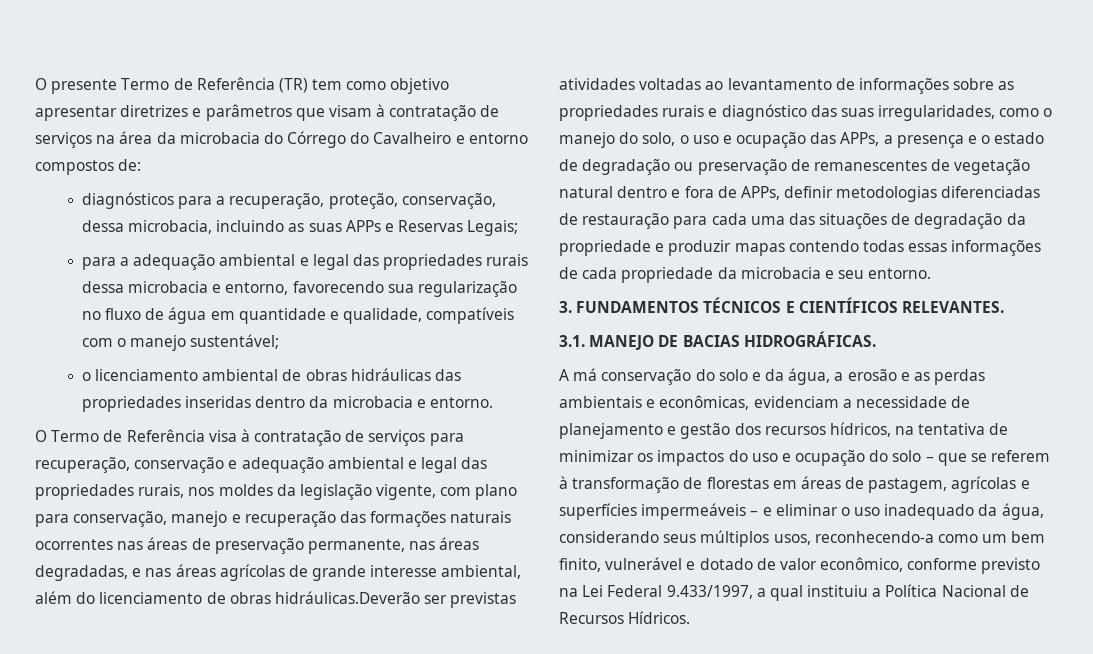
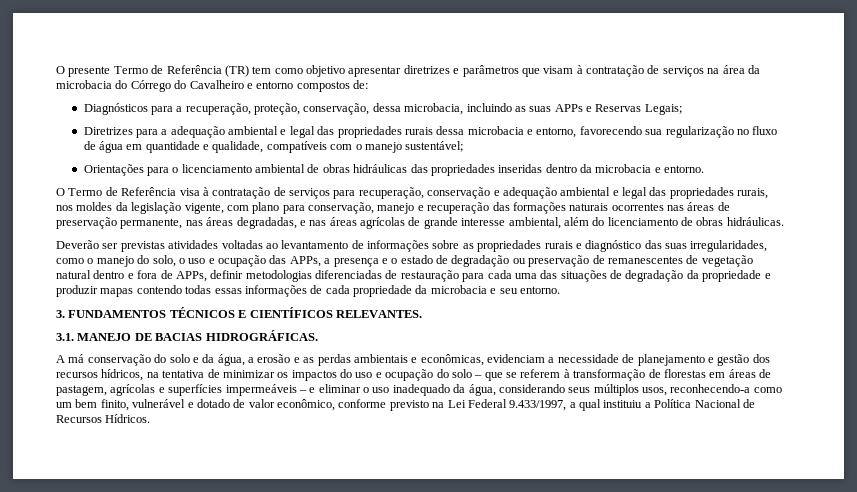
[81,192,174,209] diagnósticos -> [83,103,148,115] Diagnósticos
(519, 228) none -> [83,127,133,135] Diretrizes
(280, 341) none -> [83,164,169,176] Orientações para
[274,591,420,604] hidráulicas.Deverão -> [726,217,784,226] [56,240,99,249] hidráulicas. // Deverão

